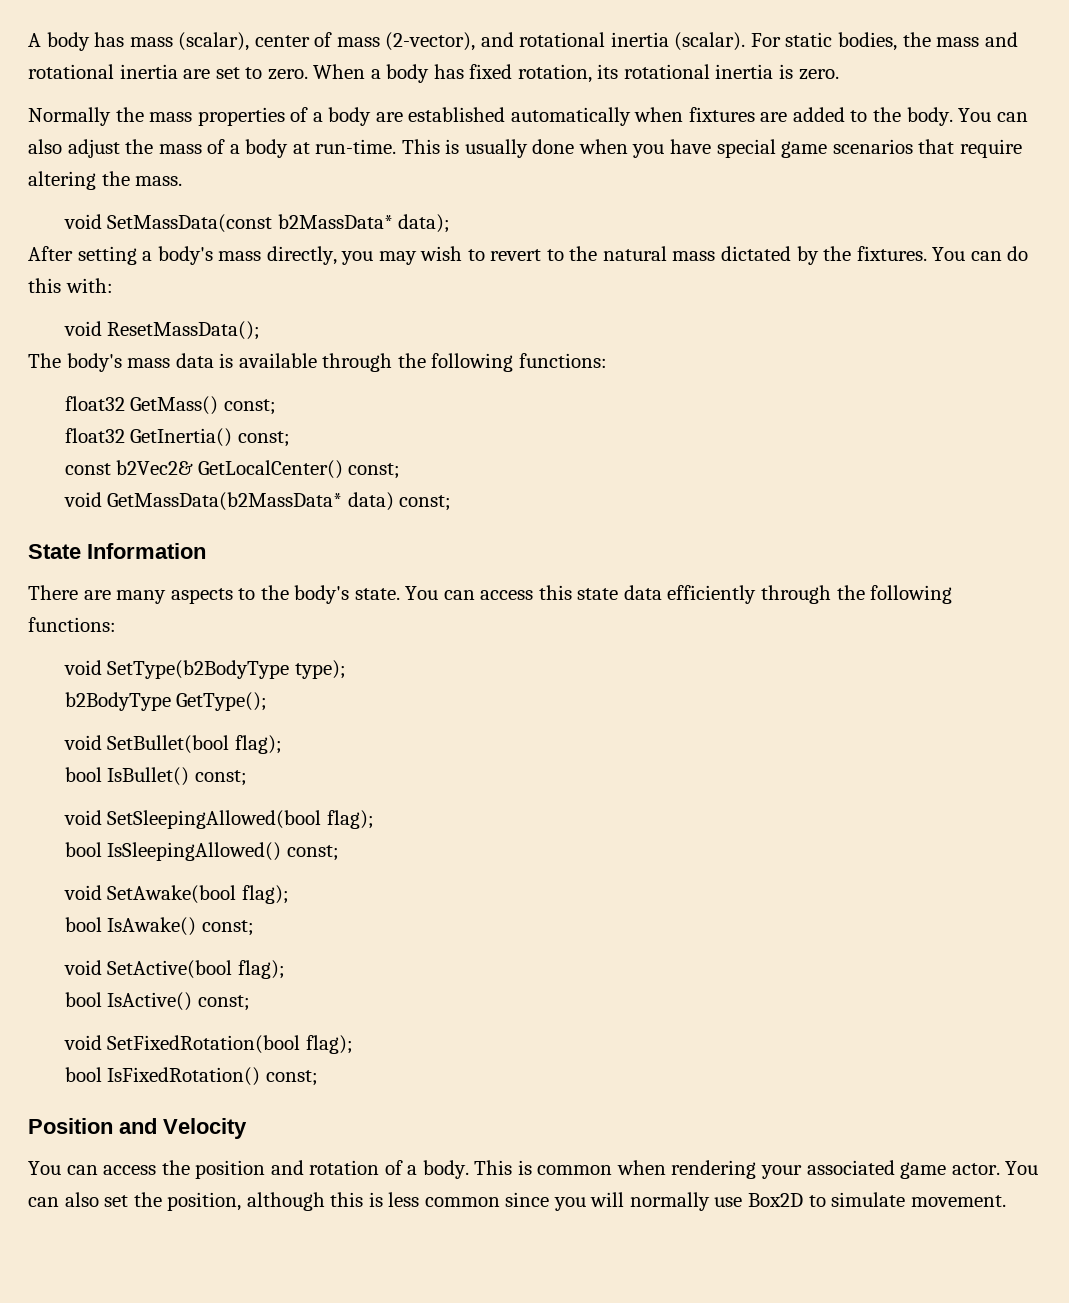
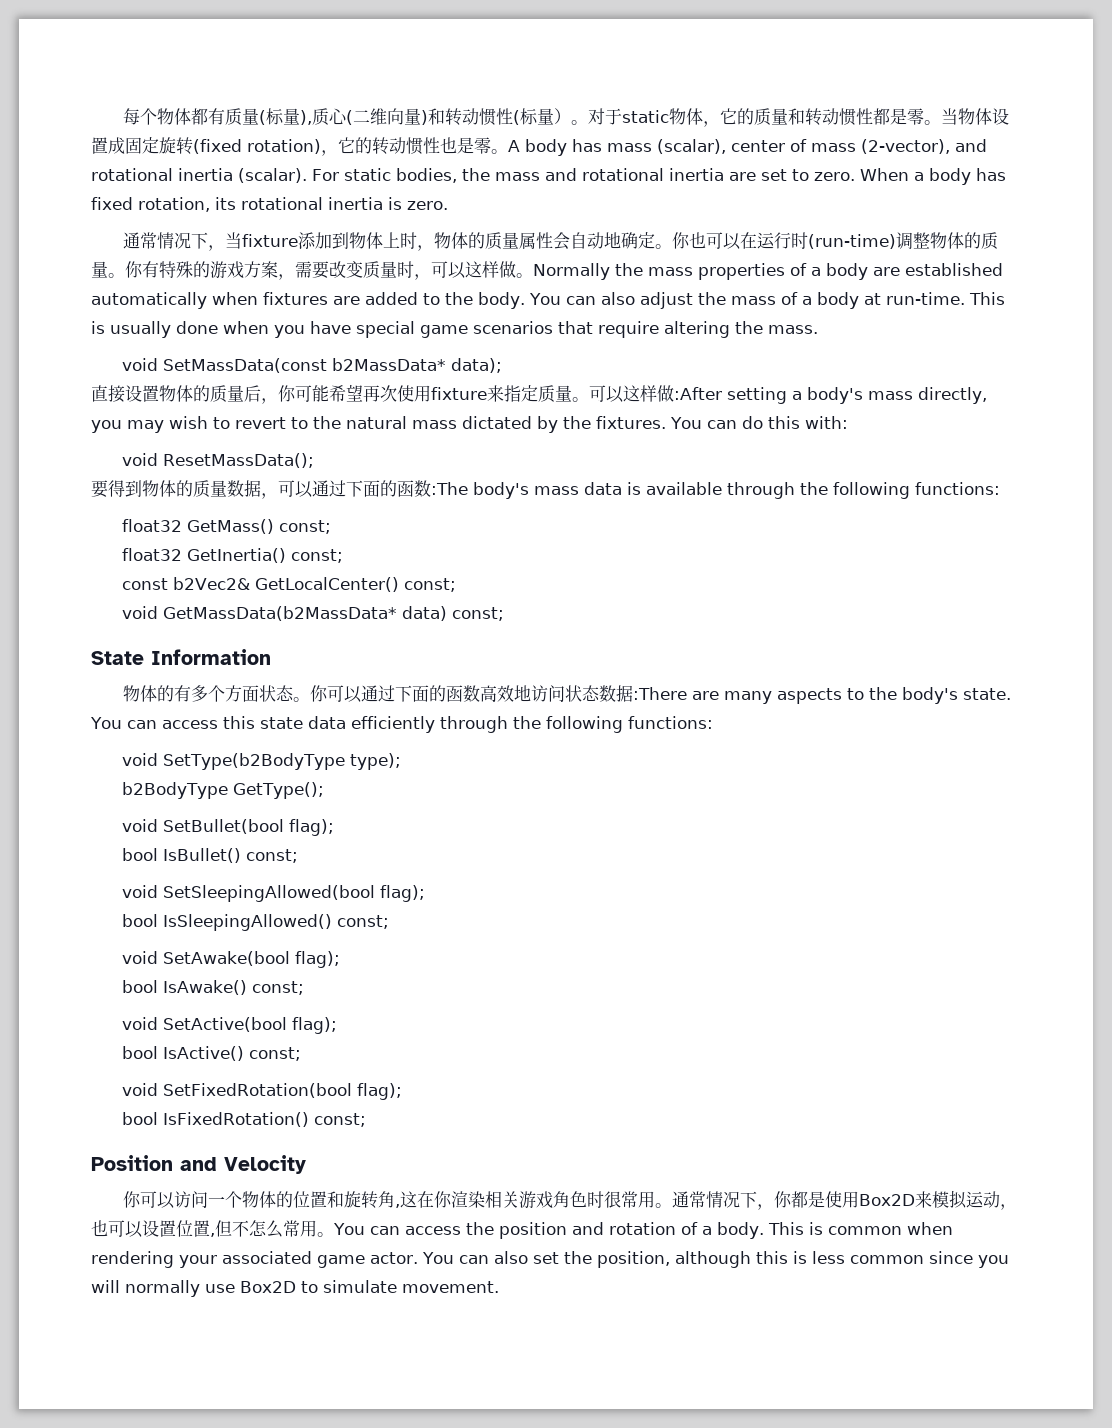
(28, 40) none -> [123,108,1010,127] [91,137,508,156] 每个物体都有质量(标量),质心(二维向量)和转动惯性(标量）。对于static物体，它的质量和转动惯性都是零。当物体设置成固定旋转(fixed rotation)，它的转动惯性也是零。
(839, 74) none -> [123,232,999,251] [91,261,533,280] 通常情况下，当fixture添加到物体上时，物体的质量属性会自动地确定。你也可以在运行时(run-time)调整物体的质量。你有特殊的游戏方案，需要改变质量时，可以这样做。
[28,246,73,261] After -> [91,384,722,404] 直接设置物体的质量后，你可能希望再次使用fixture来指定质量。可以这样做:After
[28,353,61,368] The -> [91,480,468,499] 要得到物体的质量数据，可以通过下面的函数:The
[28,585,78,600] There -> [123,685,688,703] 物体的有多个方面状态。你可以通过下面的函数高效地访问状态数据:There
(247, 1128) none -> [123,1190,1018,1210] [91,1220,334,1238] 你可以访问一个物体的位置和旋转角,这在你渲染相关游戏角色时很常用。通常情况下，你都是使用Box2D来模拟运动，也可以设置位置,但不怎么常用。

